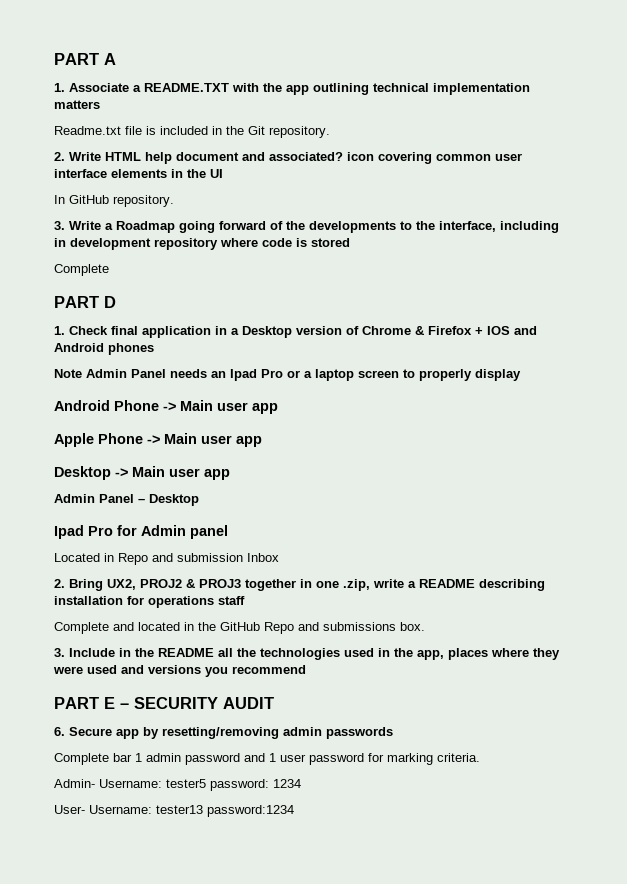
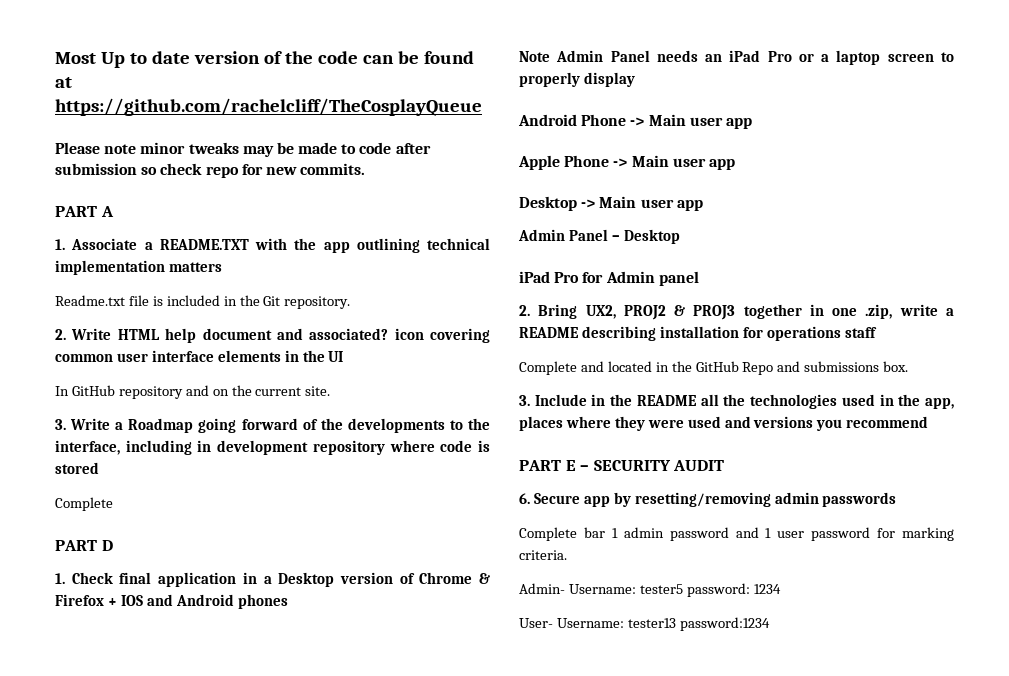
(54, 59) none -> [55,51,474,68] [55,77,72,88] [55,98,482,116] [55,142,431,157] [55,163,366,178] Most Up to date version of the code can be found at https://github.com/rachelcliff/TheCosplayQueue // Please note minor tweaks may be made to code after submission so check repo for new commits. //
[113,195,174,207] repository. -> [118,385,331,399] repository and on the current site.
[230,369,257,381] Ipad -> [729,50,761,62] iPad
[54,525,84,539] Ipad -> [519,271,550,283] iPad
[54,553,279,565] // Located in Repo and submission Inbox -> (699, 278) none

